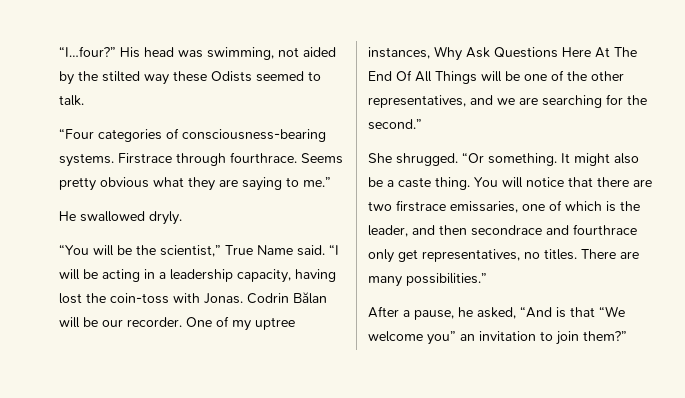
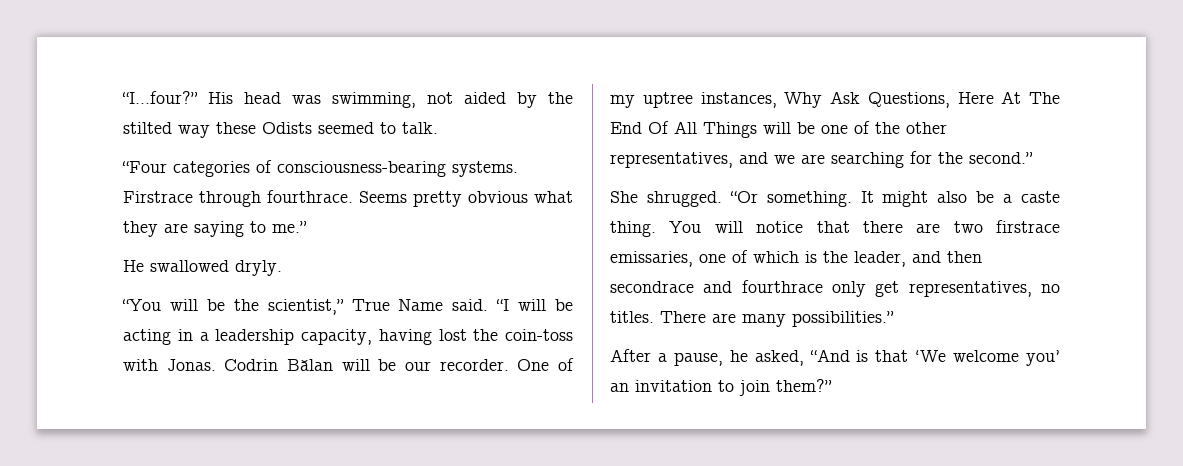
[494,47,558,58] Questions -> [867,92,950,108] Questions,
[599,306,625,317] [368,331,456,345] “We welcome you” -> [915,350,1060,366] ‘We welcome you’

